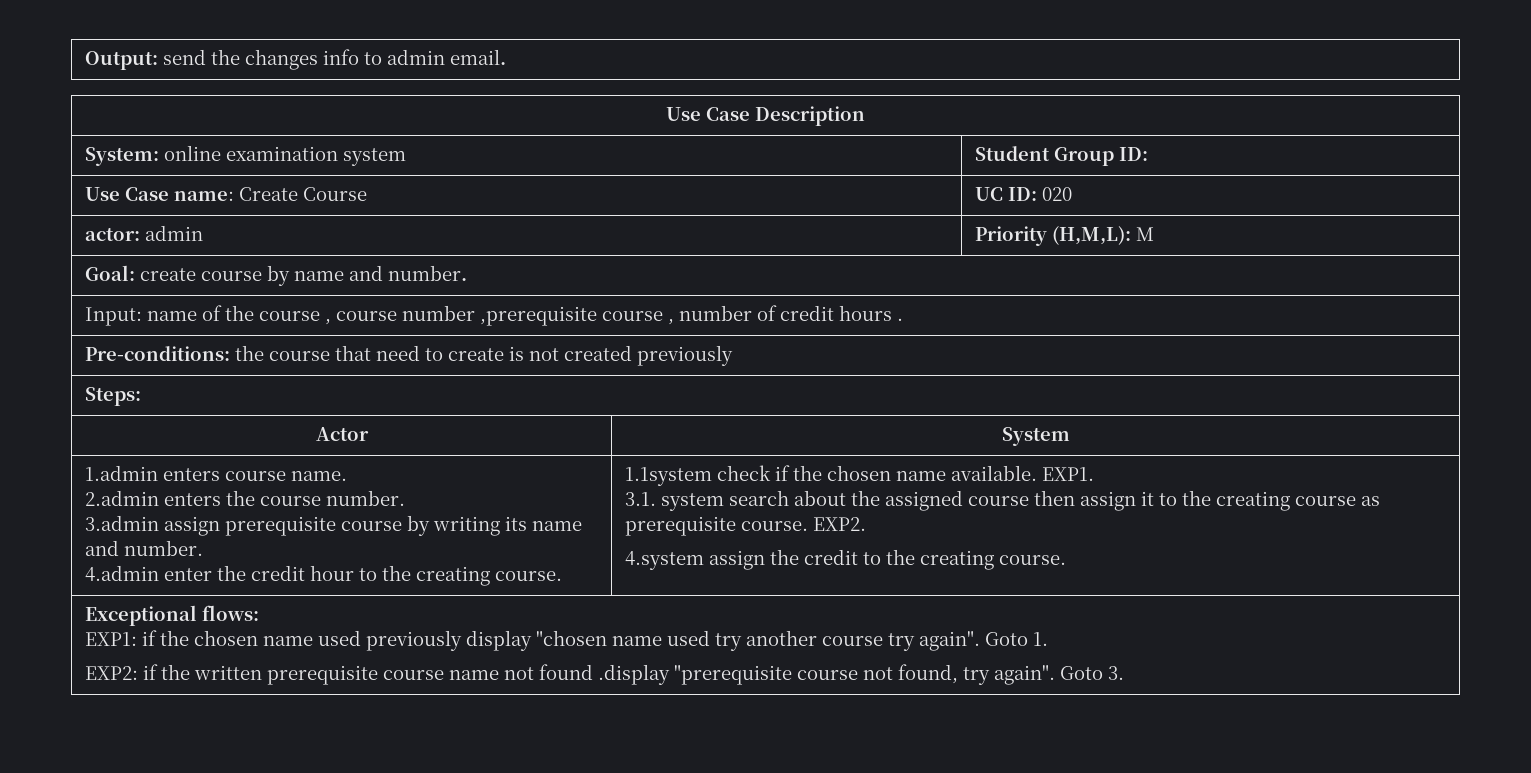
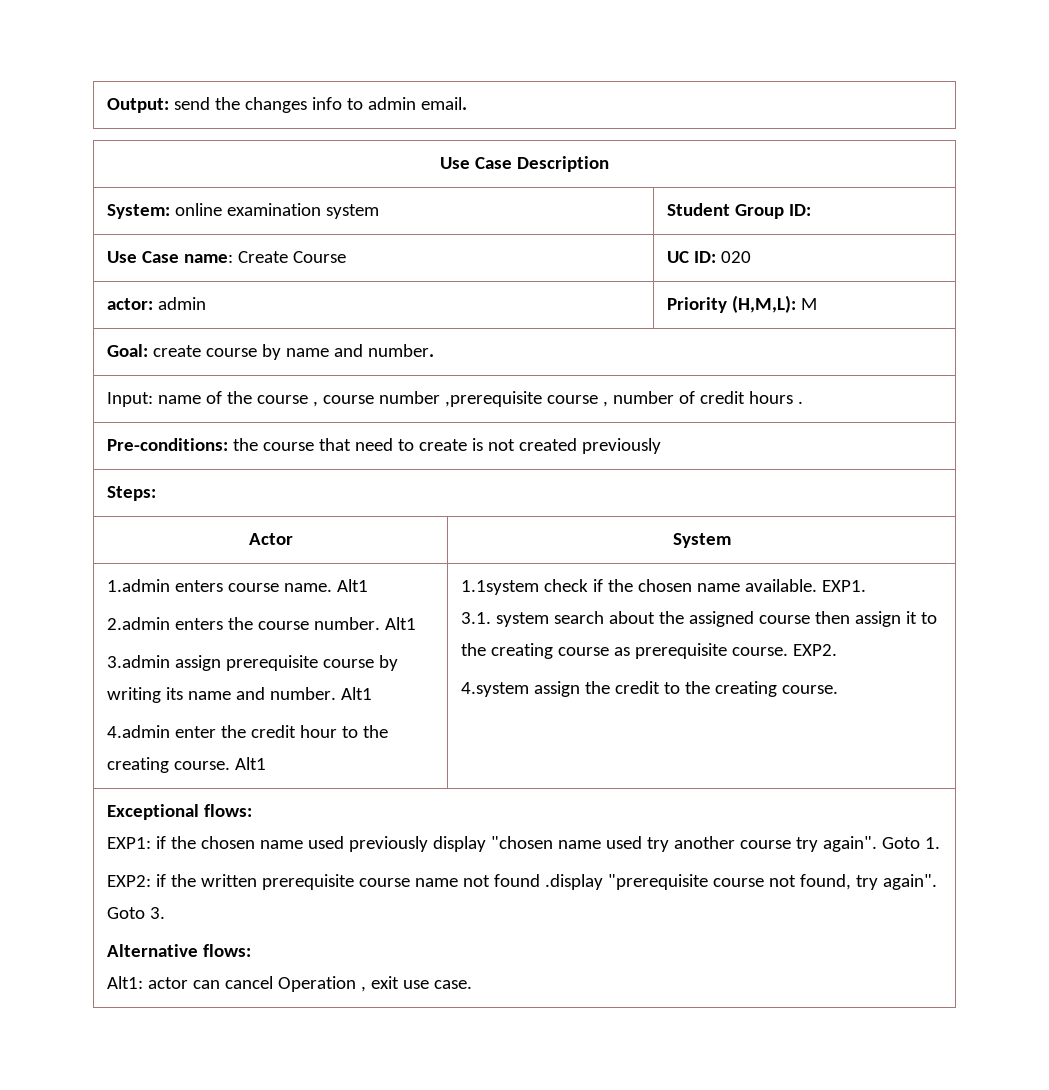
(347, 476) none -> [337,579,369,592] Alt1
(405, 498) none -> [385,617,417,630] Alt1
(203, 548) none -> [341,687,373,700] Alt1
(562, 576) none -> [235,757,267,770] Alt1
(1124, 673) none -> [107,944,252,957] [107,976,473,992] // Alternative flows: // Alt1: actor can cancel Operation , exit use case.

